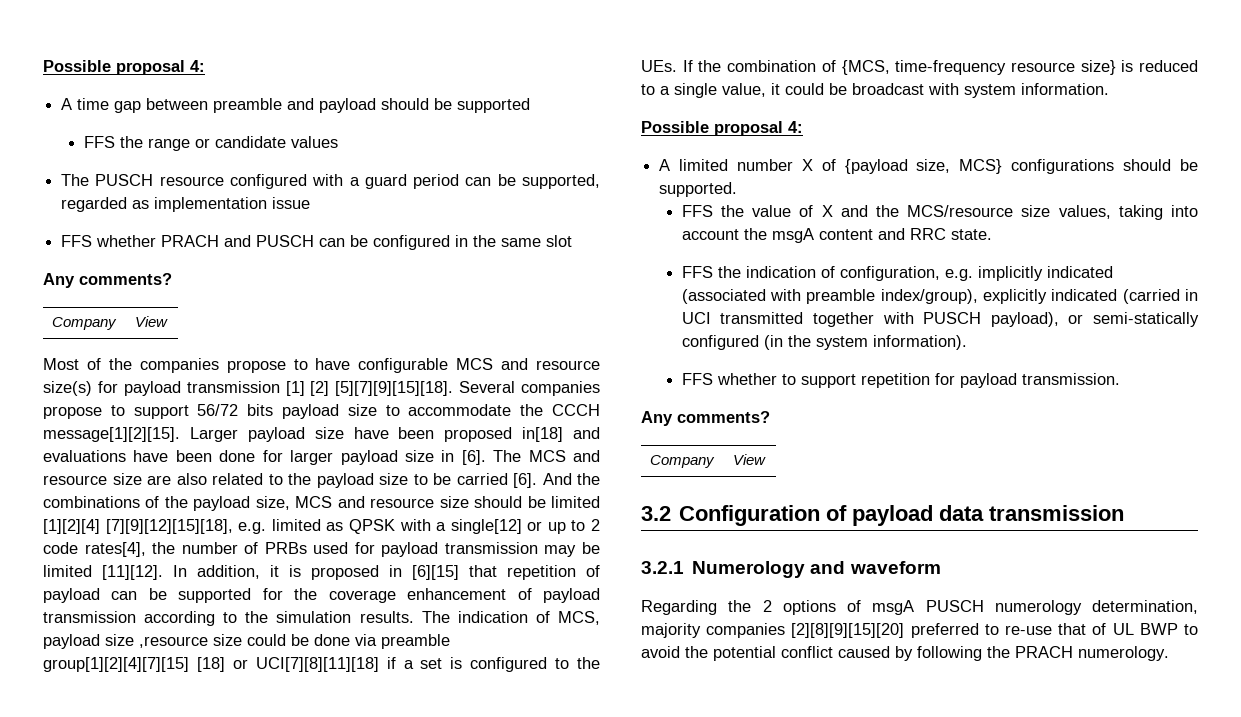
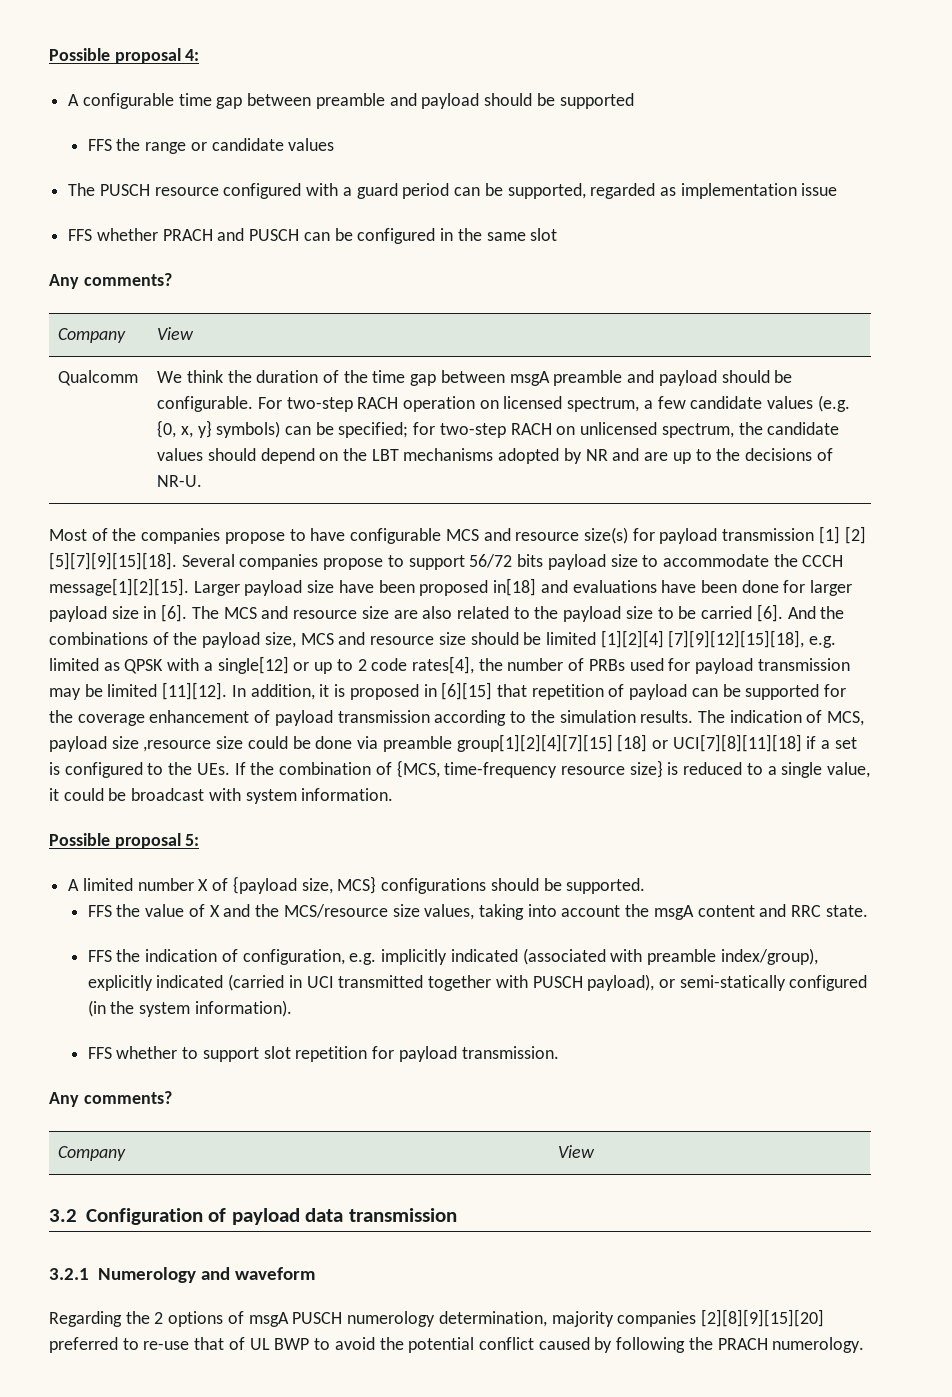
[43,60,205,75] [61,98,73,110] Possible proposal 4: // A -> [49,48,200,64] [68,93,174,109] Possible proposal 4: // A configurable
(169, 321) none -> [58,370,139,386] [157,370,793,386] [157,395,850,412] [157,420,840,438] [157,448,833,464] [157,475,203,487] // Qualcomm | We think the duration of the time gap between msgA preamble and payload should be configurable. For two-step RACH operation on licensed spectrum, a few candidate values (e.g. {0, x, y} symbols) can be specified; for two-step RACH on unlicensed spectrum, the candidate values should depend on the LBT mechanisms adopted by NR and are up to the decisions of NR-U.
[788,121,803,133] 4: -> [185,834,200,846] 5:
(856, 381) none -> [263,1046,291,1059] slot

